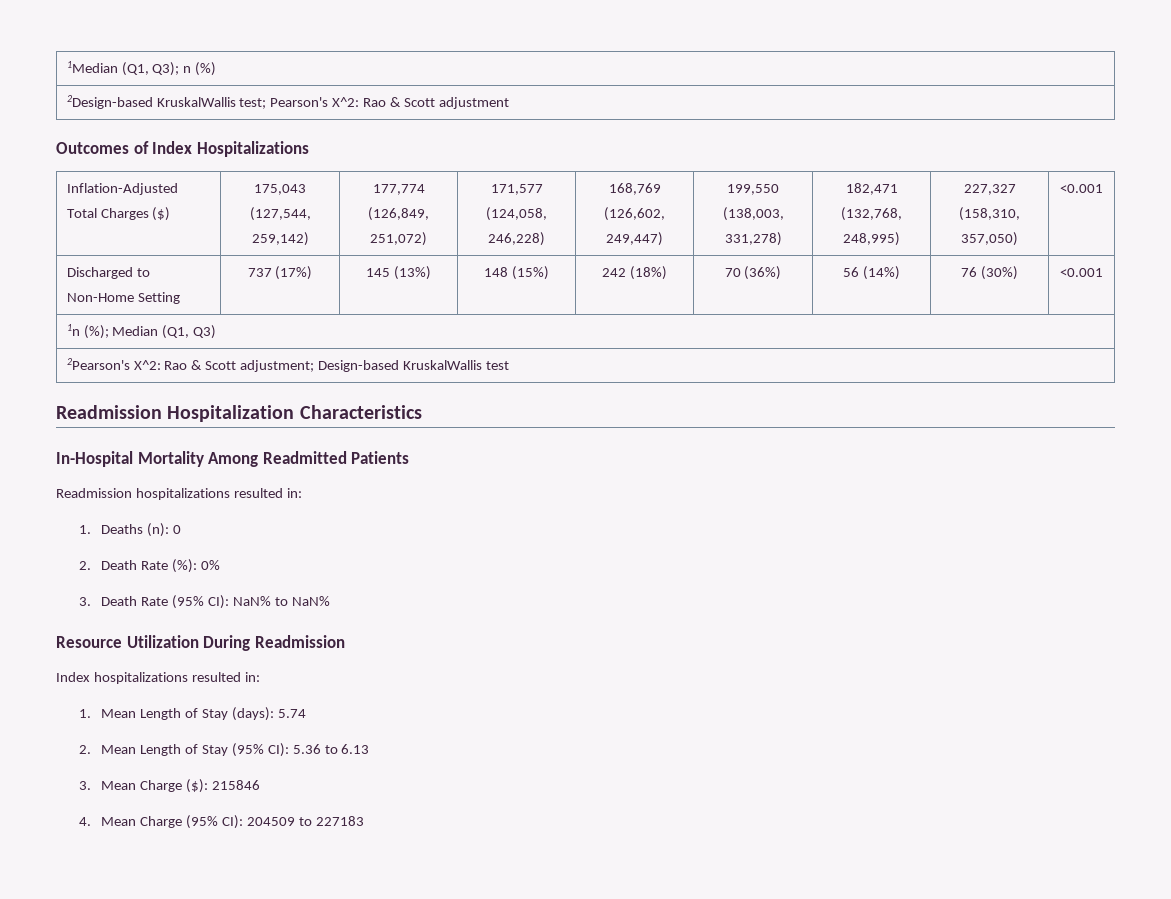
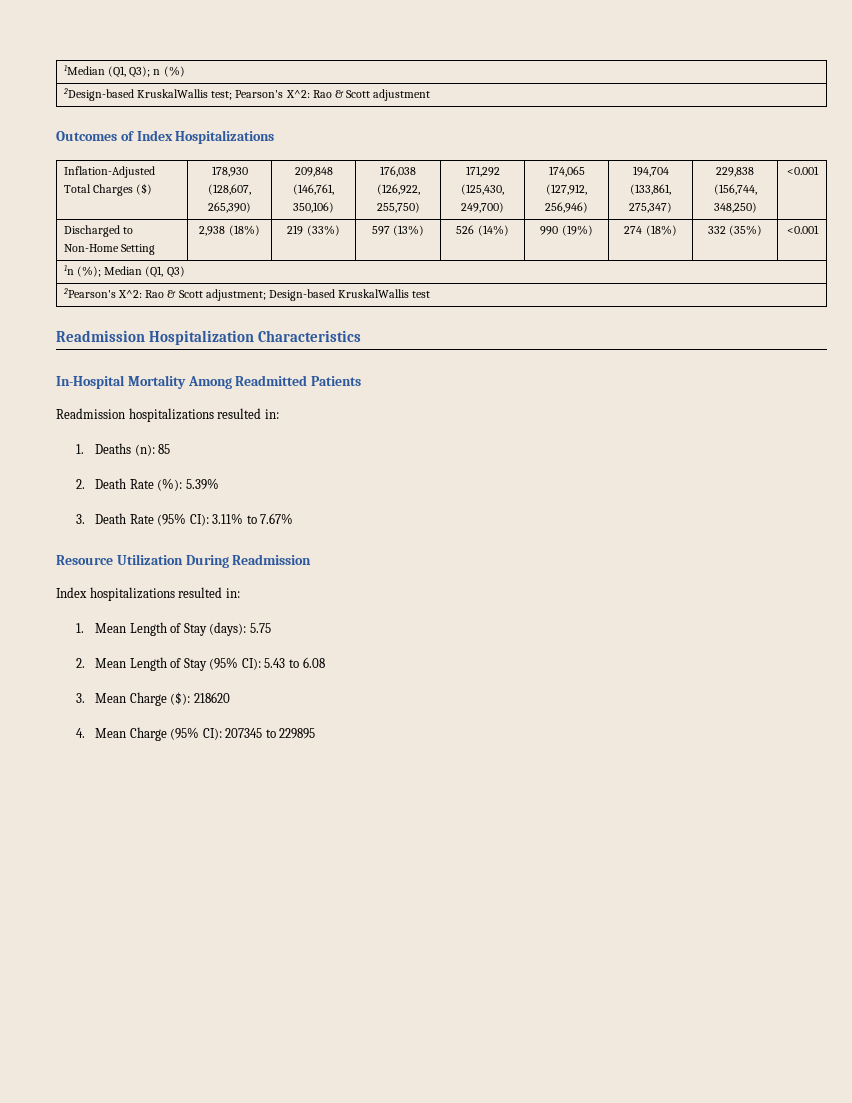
[254,184,306,195] [249,207,311,221] [251,232,309,246] [372,184,425,195] [368,207,429,221] [370,232,427,246] [490,184,543,195] [486,207,547,221] [488,232,545,246] [608,183,661,195] [604,207,665,221] [606,232,663,246] [727,184,779,195] [722,207,784,221] [724,232,782,246] [845,183,898,195] [841,207,902,221] [843,232,900,246] [963,184,1016,195] [959,207,1020,221] [961,232,1018,246] 175,043 (127,544, 259,142) | 177,774 (126,849, 251,072) | 171,577 (124,058, 246,228) | 168,769 (126,602, 249,447) | 199,550 (138,003, 331,278) | 182,471 (132,768, 248,995) | 227,327 (158,310, 357,050) -> [211,166,248,177] [208,184,251,195] [208,202,251,213] [294,167,333,177] [293,184,334,195] [293,202,334,213] [380,166,416,177] [376,184,420,195] [376,202,420,213] [465,166,500,177] [461,184,504,195] [461,202,504,213] [548,166,585,177] [546,184,587,195] [545,202,588,213] [632,166,669,177] [630,184,671,195] [629,202,672,213] [716,167,754,177] [713,184,757,195] [713,202,757,213] 178,930 (128,607, 265,390) | 209,848 (146,761, 350,106) | 176,038 (126,922, 255,750) | 171,292 (125,430, 249,700) | 174,065 (127,912, 256,946) | 194,704 (133,861, 275,347) | 229,838 (156,744, 348,250)
[247,266,313,280] [366,266,431,280] [484,266,549,280] [602,266,667,280] [724,266,782,280] [843,266,900,280] [961,266,1018,280] 737 (17%) | 145 (13%) | 148 (15%) | 242 (18%) | 70 (36%) | 56 (14%) | 76 (30%) -> [199,225,260,236] [287,225,340,236] [371,225,425,236] [456,225,509,236] [540,225,593,236] [624,225,677,236] [707,225,763,236] 2,938 (18%) | 219 (33%) | 597 (13%) | 526 (14%) | 990 (19%) | 274 (18%) | 332 (35%)
[172,525,181,534] 0 -> [158,444,171,454] 85
[200,560,220,570] 0% -> [185,478,219,490] 5.39%
[232,596,330,606] NaN% to NaN% -> [212,513,294,524] 3.11% to 7.67%
[277,709,306,718] 5.74 -> [249,623,271,633] 5.75
[292,744,370,754] 5.36 to 6.13 -> [264,657,325,668] 5.43 to 6.08
[211,780,260,790] 215846 -> [193,692,230,703] 218620
[246,816,364,826] 204509 to 227183 -> [225,728,316,739] 207345 to 229895

